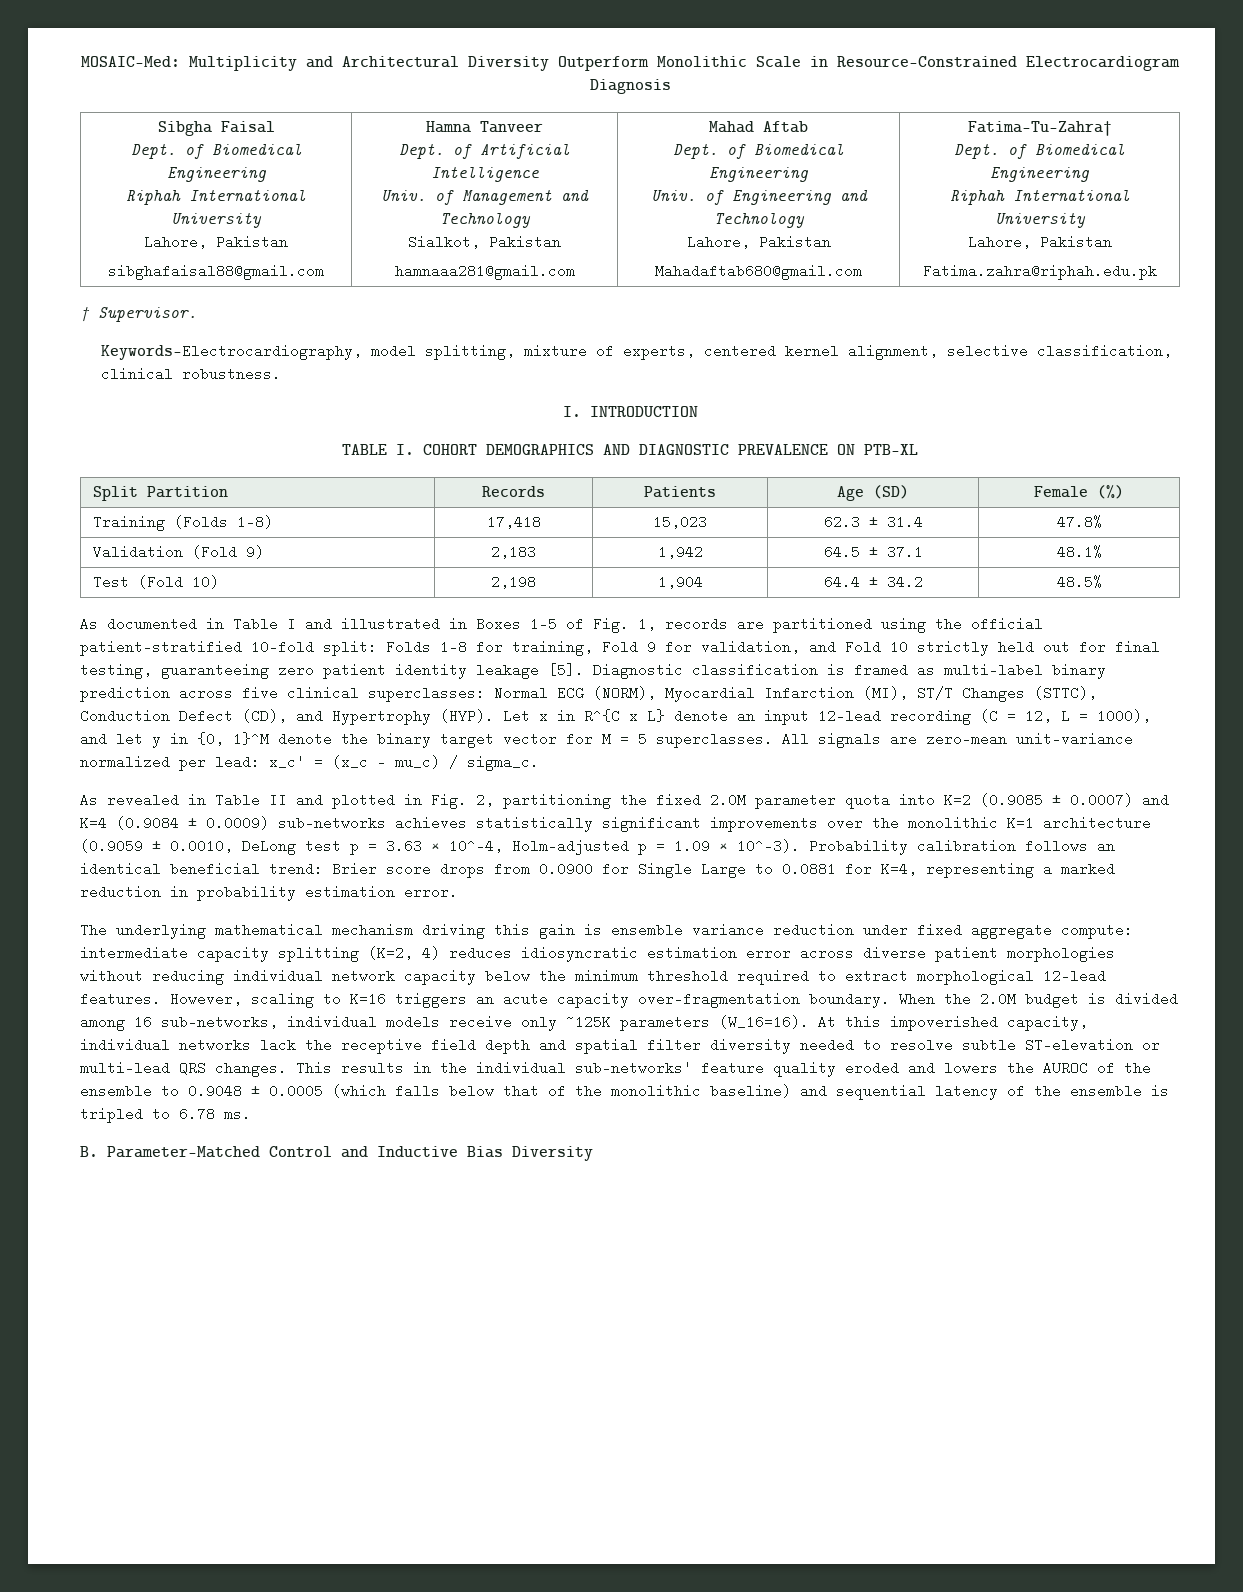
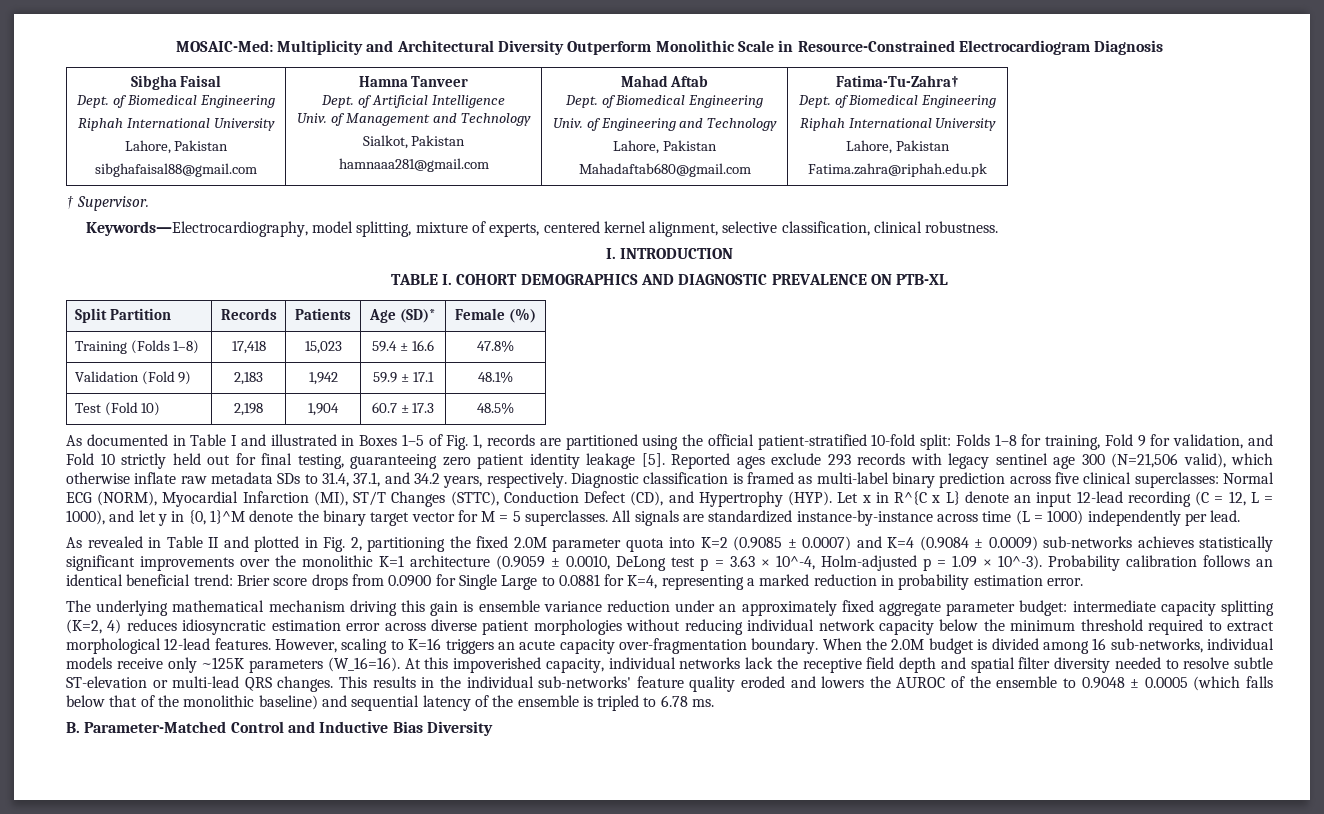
[873,485,909,499] (SD) -> [399,309,436,323] (SD)*
[823,515,923,529] 62.3 ± 31.4 -> [372,340,434,352] 59.4 ± 16.6
[823,545,923,559] 64.5 ± 37.1 -> [373,372,434,383] 59.9 ± 17.1
[823,575,923,589] 64.4 ± 34.2 -> [371,402,435,413] 60.7 ± 17.3
(584, 670) none -> [671,453,1273,469] [66,472,567,488] Reported ages exclude 293 records with legacy sentinel age 300 (N=21,506 valid), which otherwise inflate raw metadata SDs to 31.4, 37.1, and 34.2 years, respectively.
[926,732,1133,746] [80,755,539,771] zero-mean unit-variance normalized per lead: x_c' = (x_c - mu_c) / sigma_c. -> [708,510,1241,526] standardized instance-by-instance across time (L = 1000) independently per lead.
[917,923,1133,939] fixed aggregate compute: -> [719,600,1068,616] an approximately fixed aggregate parameter budget:

